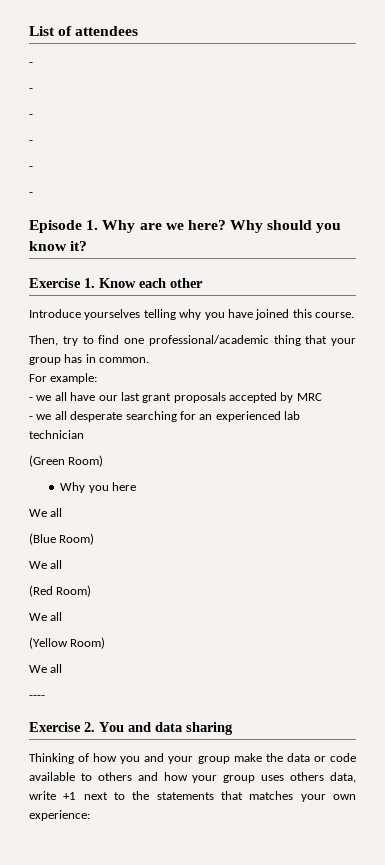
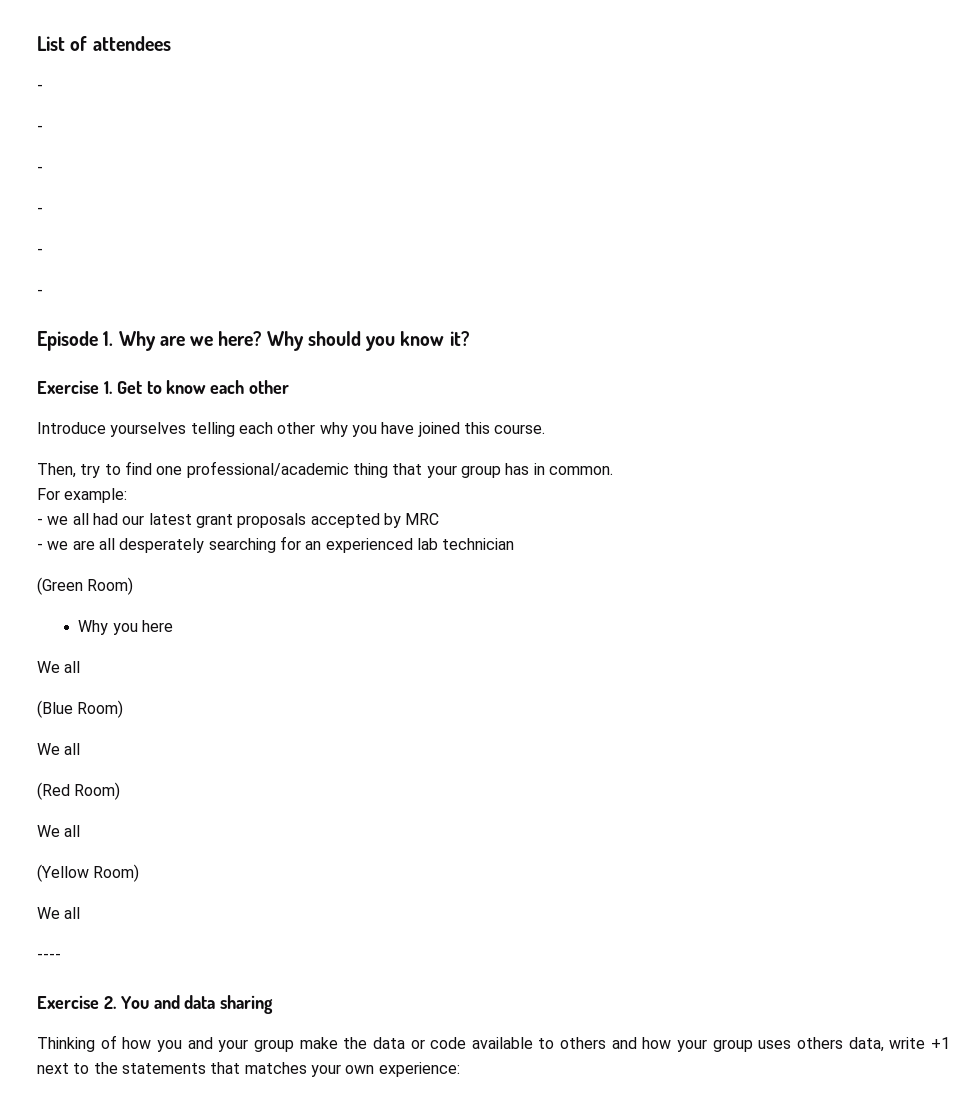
[99,278,136,288] Know -> [116,380,207,394] Get to know
(176, 314) none -> [238,422,316,434] each other
[70,392,140,401] have our last -> [92,513,192,525] had our latest
[54,411,123,422] all desperate -> [72,538,205,553] are all desperately

